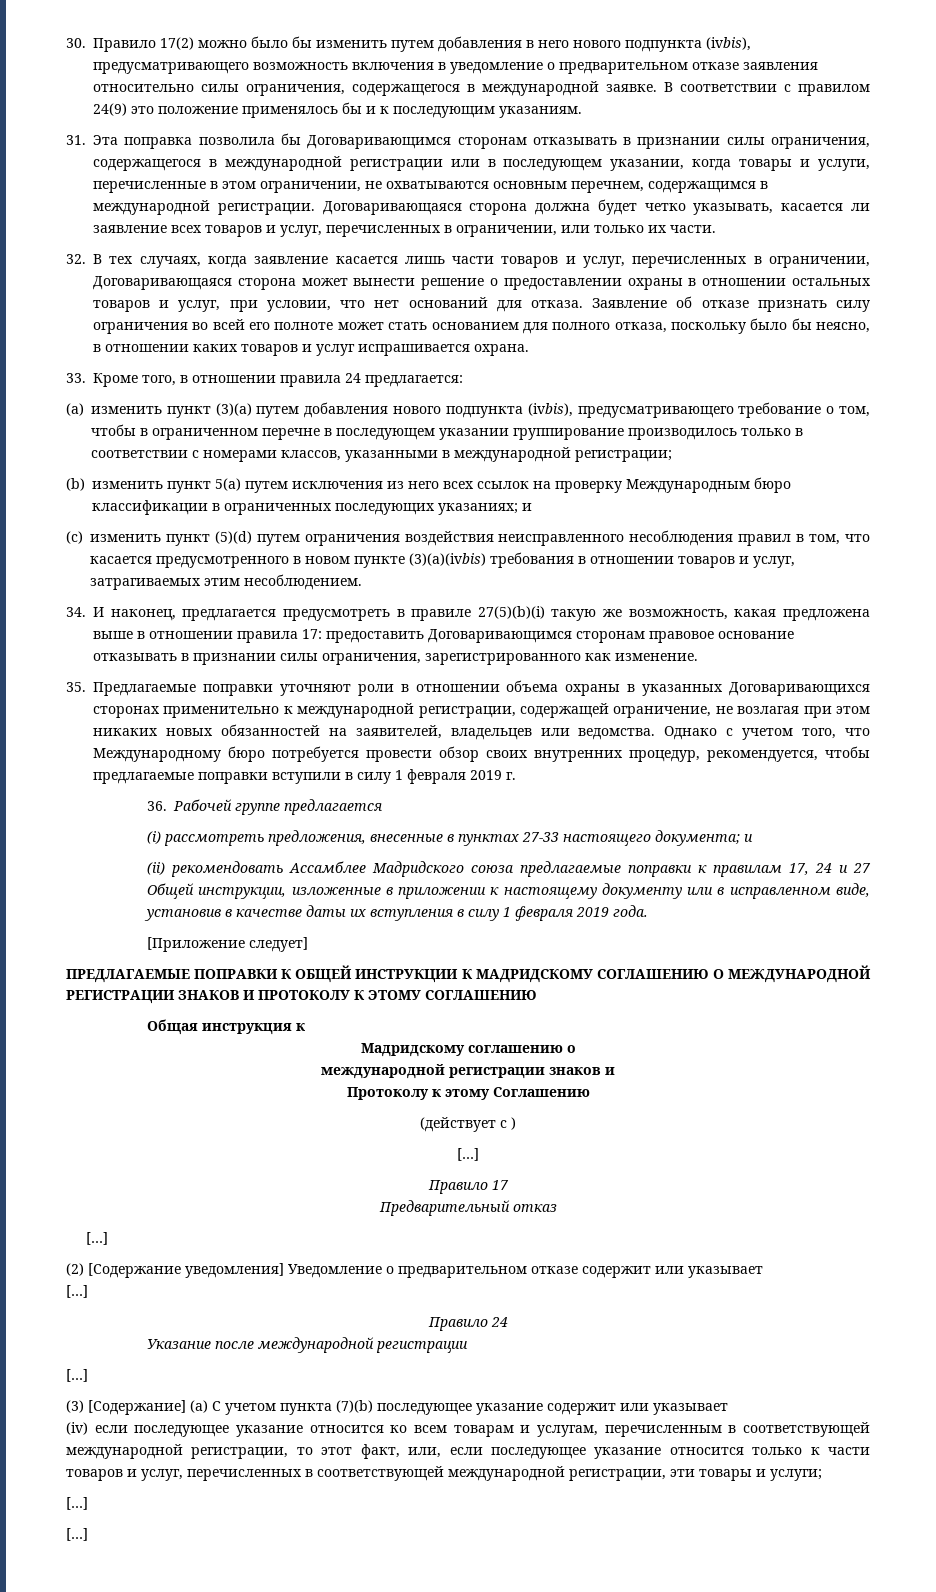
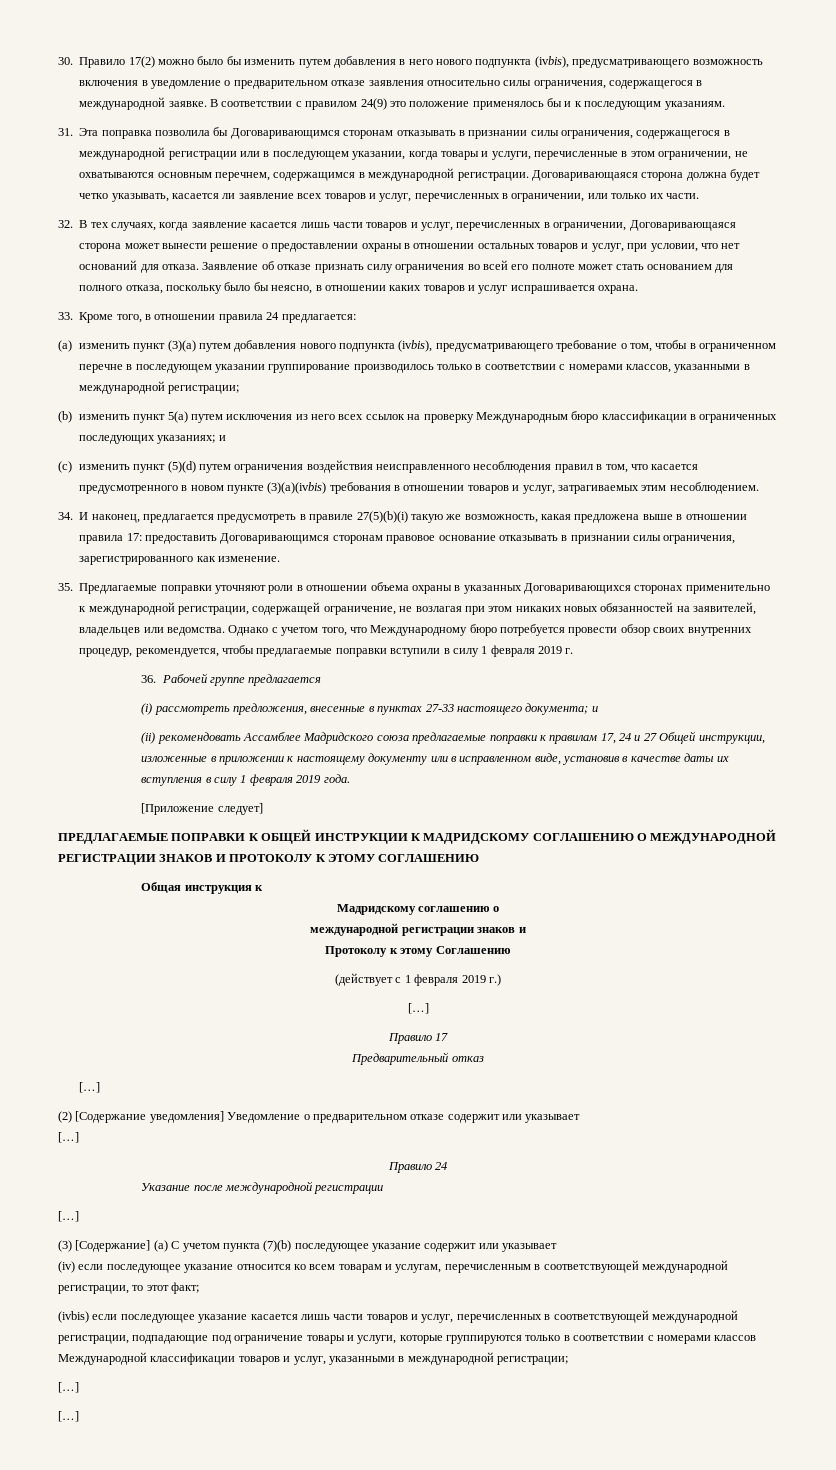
[511,1117,516,1130] ) -> [404,974,501,986] 1 февраля 2019 г.)
[360,1444,820,1459] факт, или, если последующее указание относится только к -> [171,1282,200,1294] [58,1311,330,1323] факт; // (ivbis) если последующее указание касается лишь
[670,1469,822,1481] эти товары и услуги; -> [132,1335,757,1344] [58,1352,568,1365] подпадающие под ограничение товары и услуги, которые группируются только в соответствии с номерами классов Международной классификации товаров и услуг, указанными в международной регистрации;

